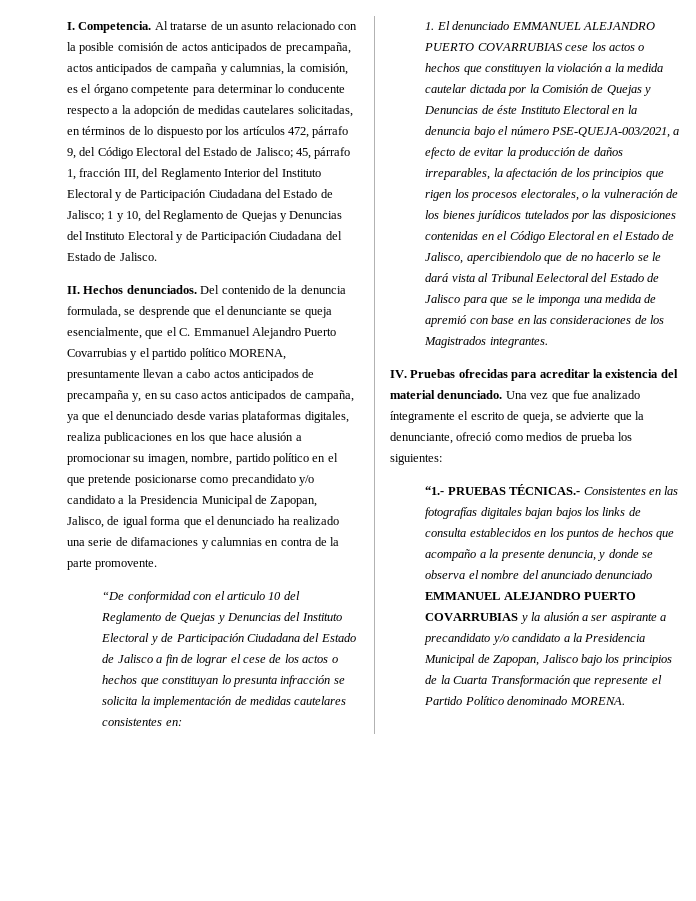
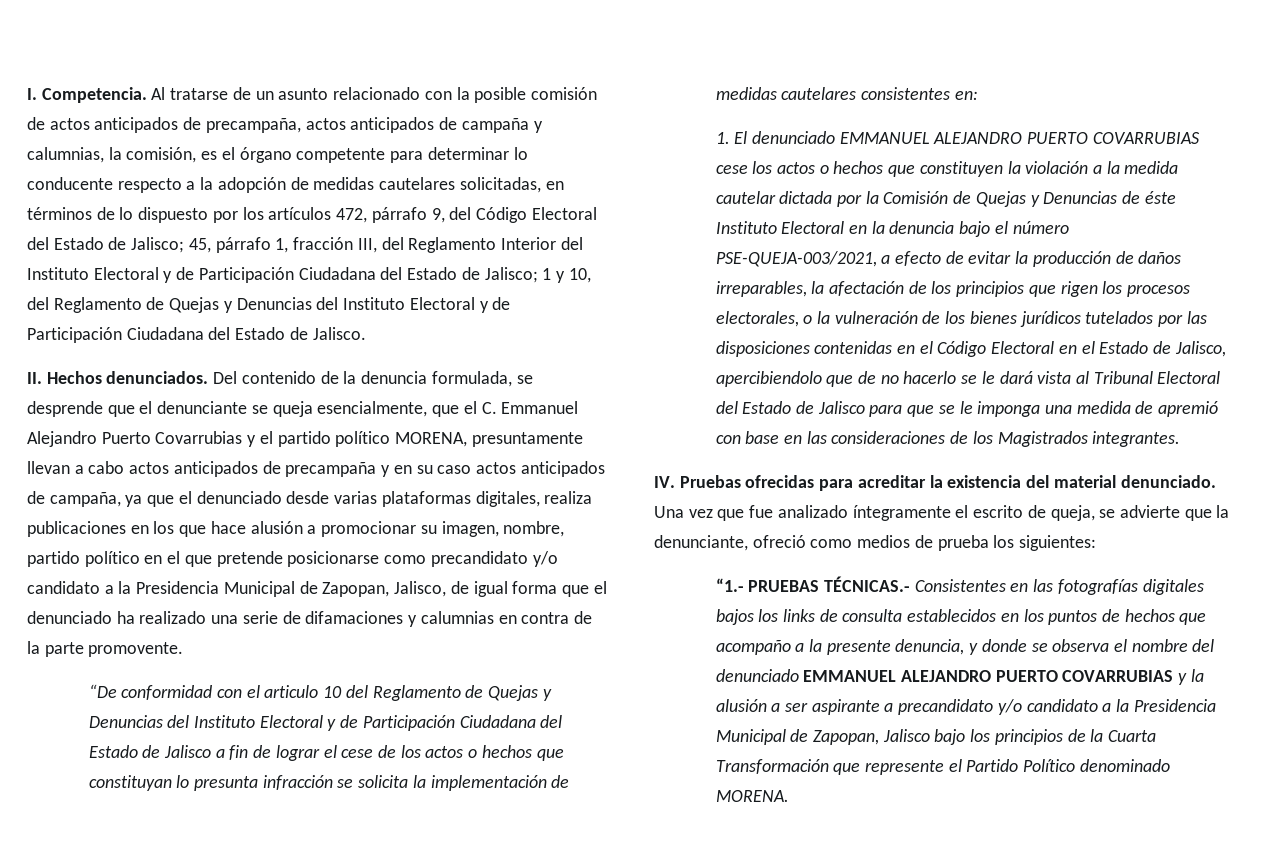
[132,393,142,402] y, -> [381,465,391,477] y
[534,273,589,282] Eelectoral -> [1157,371,1221,384] Electoral
[525,507,553,519] bajan -> (1204, 587) none
[540,570,592,579] anunciado -> (1215, 645) none

